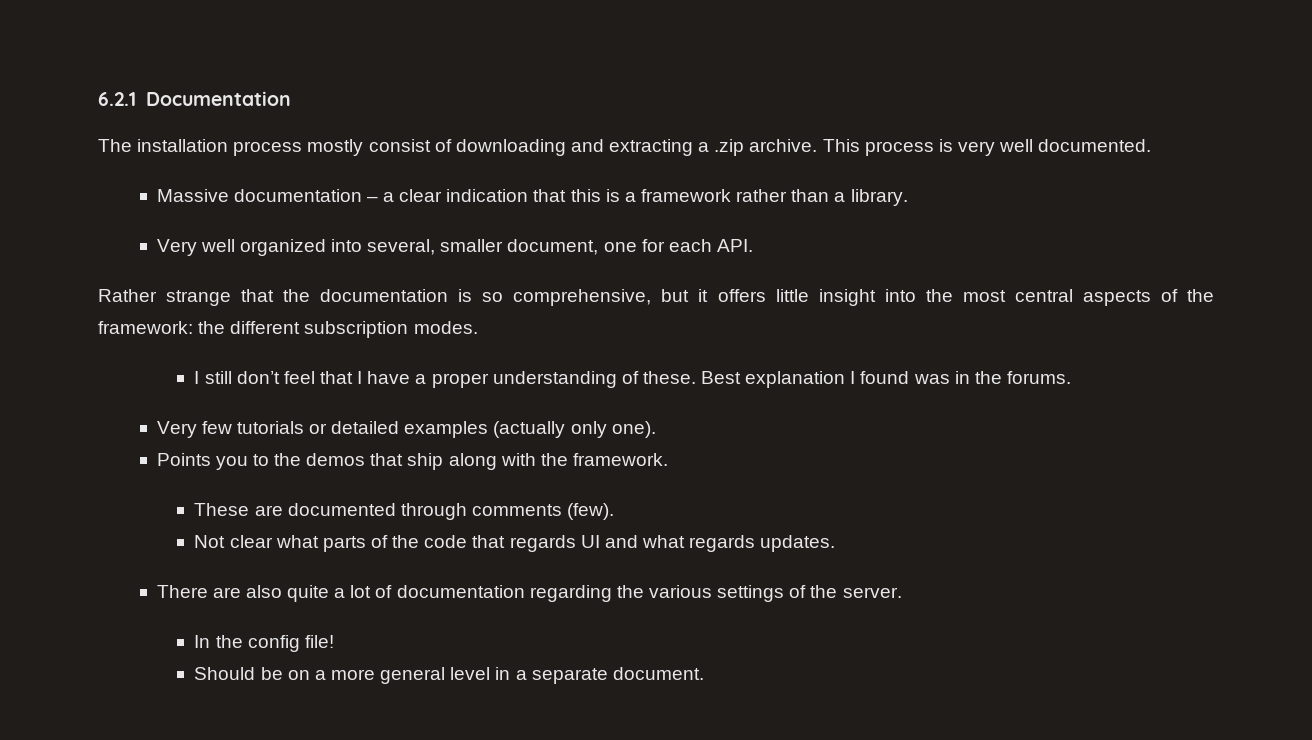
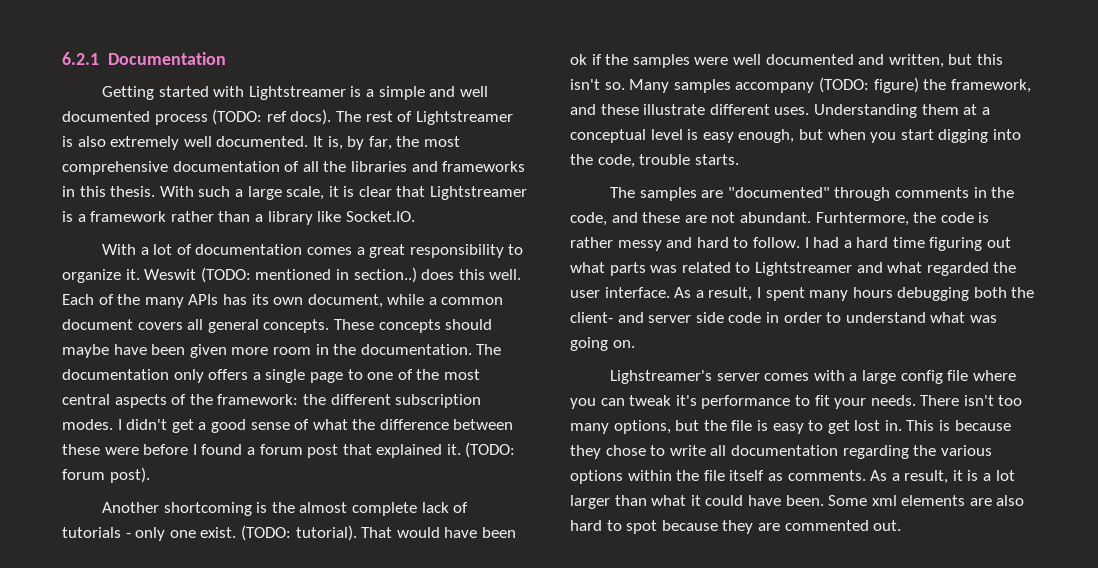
[98,139,1152,156] [156,189,601,202] The installation process mostly consist of downloading and extracting a .zip archive. This process is very well documented. // Massive documentation – a clear indication that this -> [102,86,488,100] [62,109,513,125] [62,136,460,150] [62,161,526,175] [62,186,528,200] Getting started with Lightstreamer is a simple and well documented process (TODO: ref docs). The rest of Lightstreamer is also extremely well documented. It is, by far, the most comprehensive documentation of all the libraries and frameworks in this thesis. With such a large scale, it is clear that Lightstreamer
[850,189,908,206] [156,239,753,256] [98,289,916,306] library. // Very well organized into several, smaller document, one for each API. // Rather strange that the documentation is so comprehensive, but it offers little insight into -> [267,211,415,225] [102,244,524,258] [62,267,522,283] [62,294,504,308] [62,319,493,333] [62,344,502,358] [62,369,413,383] library like Socket.IO. // With a lot of documentation comes a great responsibility to organize it. Weswit (TODO: mentioned in section..) does this well. Each of the many APIs has its own document, while a common document covers all general concepts. These concepts should maybe have been given more room in the documentation. The documentation only offers a single page to one of
[194,371,1071,388] [156,421,656,438] [156,453,668,470] [194,503,615,520] [194,535,836,552] [156,585,902,602] [194,635,334,652] [194,667,704,684] // I still don’t feel that I have a proper understanding of these. Best explanation I found was in the forums. // Very few tutorials or detailed examples (actually only one). // Points you to the demos that ship along with the framework. // These are documented through comments (few). // Not clear what parts of the code that regards UI and what regards updates. // There are also quite a lot of documentation regarding the various settings of the server. // In the config file! // Should be on a more general level in a separate document. -> [117,419,514,433] [62,442,516,458] [62,467,150,483] [102,502,469,516] [62,525,516,541] [570,54,1003,68] [570,77,1031,93] [570,104,990,118] [570,129,1021,143] [570,154,739,168] [610,187,1015,201] [570,212,990,226] [570,237,1012,251] [570,262,1017,276] [570,287,1035,301] [570,312,997,323] [570,337,635,351] [610,370,1016,384] [570,395,1023,409] [570,420,1011,434] [570,445,992,459] [570,470,1015,484] [570,495,1025,509] [570,520,902,534] I didn't get a good sense of what the difference between these were before I found a forum post that explained it. (TODO: forum post). // Another shortcoming is the almost complete lack of tutorials - only one exist. (TODO: tutorial). That would have been ok if the samples were well documented and written, but this isn't so. Many samples accompany (TODO: figure) the framework, and these illustrate different uses. Understanding them at a conceptual level is easy enough, but when you start digging into the code, trouble starts. // The samples are "documented" through comments in the code, and these are not abundant. Furhtermore, the code is rather messy and hard to follow. I had a hard time figuring out what parts was related to Lightstreamer and what regarded the user interface. As a result, I spent many hours debugging both the client- and server side code in order to understand what was going on. // Lighstreamer's server comes with a large config file where you can tweak it's performance to fit your needs. There isn't too many options, but the file is easy to get lost in. This is because they chose to write all documentation regarding the various options within the file itself as comments. As a result, it is a lot larger than what it could have been. Some xml elements are also hard to spot because they are commented out.

